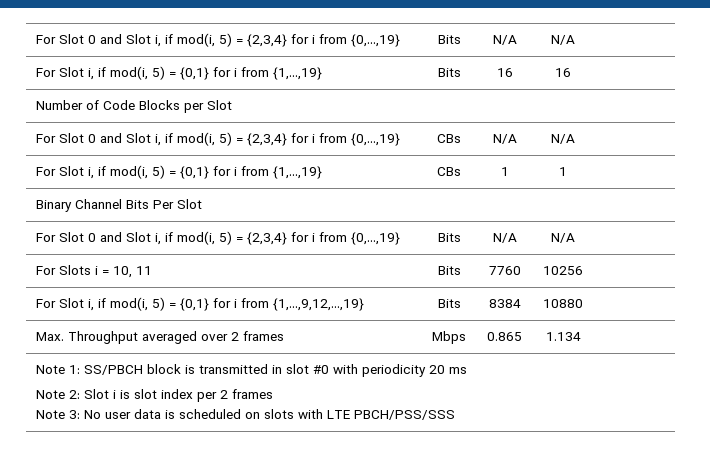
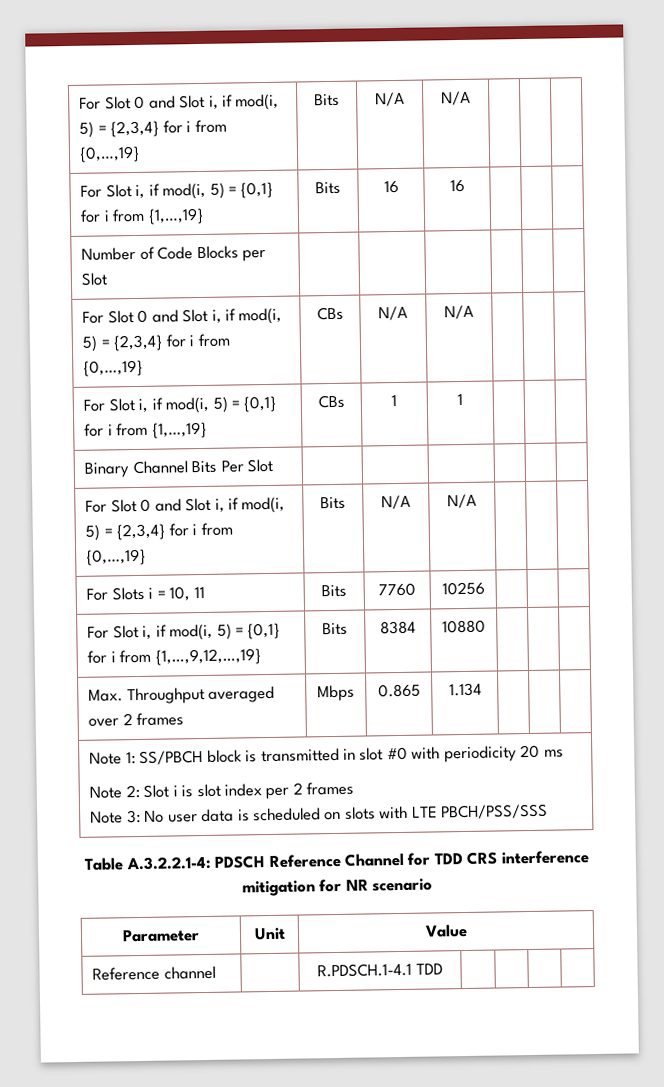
(456, 415) none -> [84,850,589,871] [241,878,434,897] [122,929,200,943] [253,927,286,941] [424,923,468,938] [92,965,216,981] [317,962,443,978] // Table A.3.2.2.1-4: PDSCH Reference Channel for TDD CRS interference mitigation for NR scenario // Parameter | Unit | Value // Reference channel | | R.PDSCH.1-4.1 TDD | | | |

